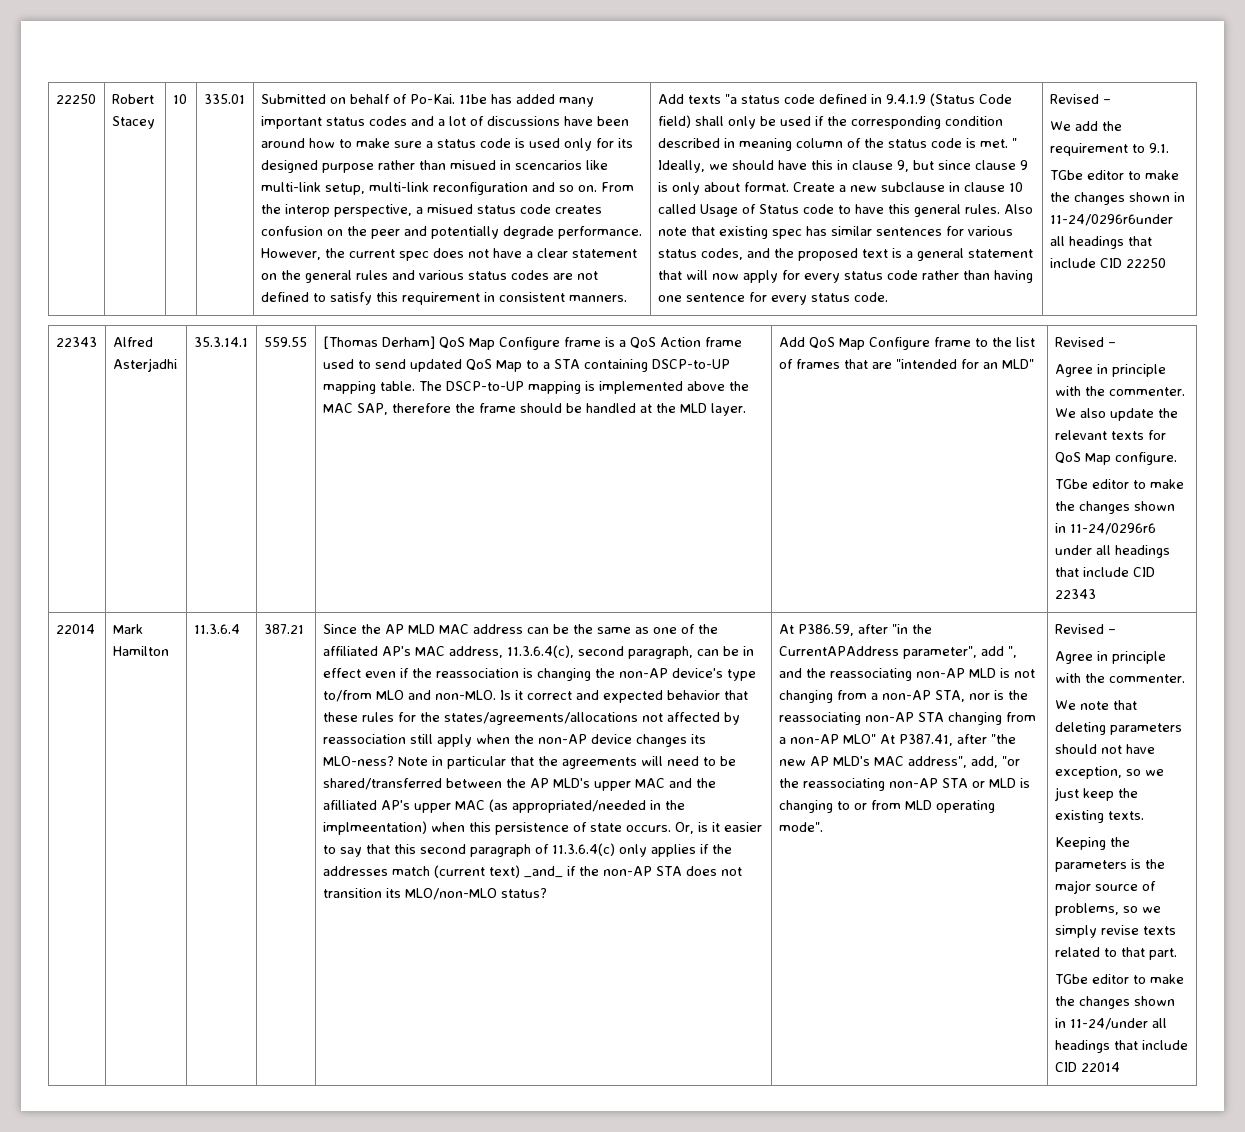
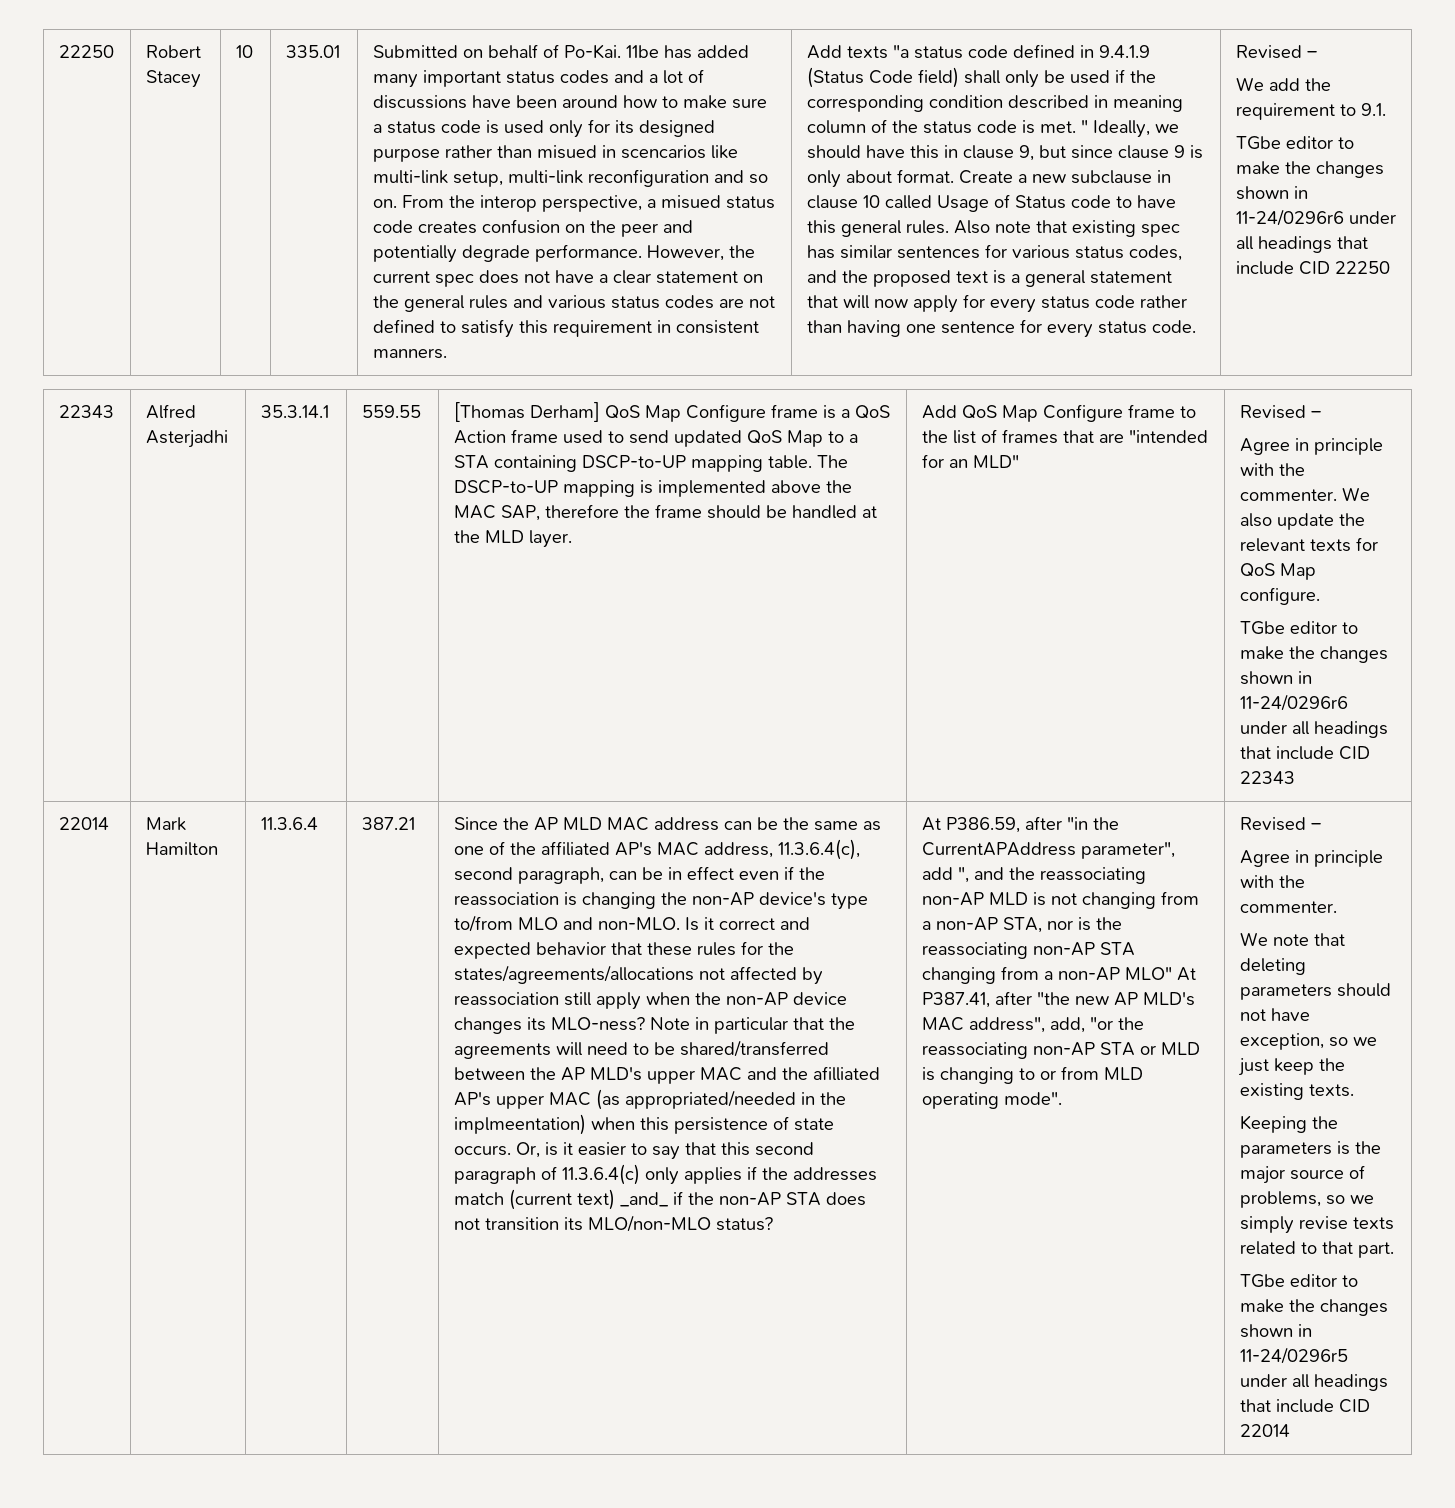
[1049,214,1173,226] 11-24/0296r6under -> [1235,209,1396,226] 11-24/0296r6 under
[1069,1018,1148,1030] 11-24/under -> [1239,1347,1348,1364] [1239,1374,1287,1387] 11-24/0296r5 under

